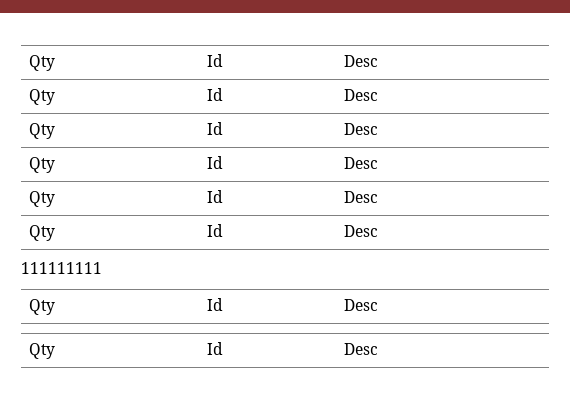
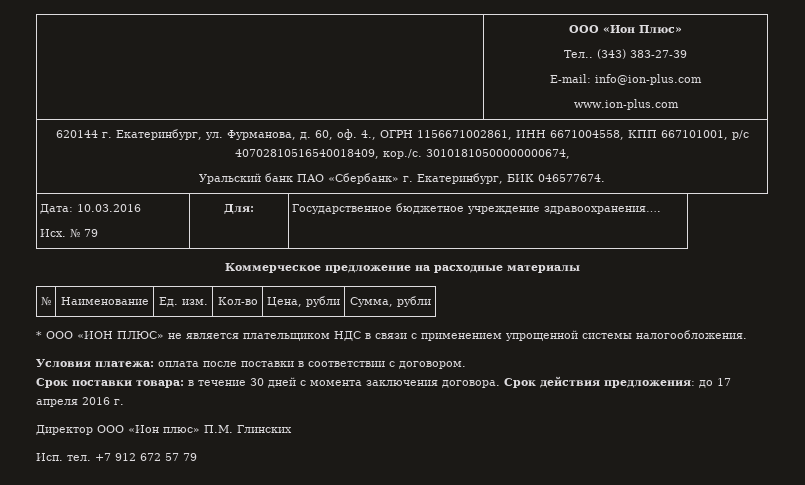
[29,55,56,71] [207,54,224,67] [344,55,379,67] [29,89,56,105] [207,88,224,101] [344,89,379,101] [29,123,56,139] [207,122,224,135] [344,123,379,135] [29,157,56,173] [207,156,224,169] [344,157,379,169] [29,191,56,207] [207,190,224,203] [344,191,379,203] [29,225,56,241] [207,224,224,237] [344,225,379,237] [21,262,102,274] [29,299,56,315] [207,298,224,311] [344,299,379,311] [29,343,56,359] [207,342,224,355] [344,343,379,355] Qty | Id | Desc // Qty | Id | Desc // Qty | Id | Desc // Qty | Id | Desc // Qty | Id | Desc // Qty | Id | Desc // 111111111 // Qty | Id | Desc // Qty | Id | Desc -> [569,25,682,34] [564,49,687,59] [550,74,702,85] [573,99,679,110] [55,129,749,140] [234,149,570,159] [198,173,605,184] [40,204,142,214] [40,228,99,238] [223,204,254,214] [292,203,662,214] [225,263,580,273] [41,296,51,306] [60,297,149,305] [158,297,208,307] [217,297,258,305] [267,296,340,307] [349,296,431,307] [36,330,747,341] [36,359,466,369] [36,376,731,388] [36,397,124,407] [36,425,292,435] [36,453,197,461] | ООО «Ион Плюс» // Тел.. (343) 383-27-39 // E-mail: info@ion-plus.com // www.ion-plus.com // 620144 г. Екатеринбург, ул. Фурманова, д. 60, оф. 4., ОГРН 1156671002861, ИНН 6671004558, КПП 667101001, р/с 40702810516540018409, кор./с. 30101810500000000674, // Уральский банк ПАО «Сбербанк» г. Екатеринбург, БИК 046577674. // Дата: 10.03.2016 // Исх. № 79 | Для: | Государственное бюджетное учреждение здравоохранения…. // Коммерческое предложение на расходные материалы // № | Наименование | Ед. изм. | Кол-во | Цена, рубли | Сумма, рубли // * ООО «ИОН ПЛЮС» не является плательщиком НДС в связи с применением упрощенной системы налогообложения. // Условия платежа: оплата после поставки в соответствии с договором. // Срок поставки товара: в течение 30 дней с момента заключения договора. Срок действия предложения: до 17 апреля 2016 г. // Директор ООО «Ион плюс» П.М. Глинских // Исп. тел. +7 912 672 57 79

